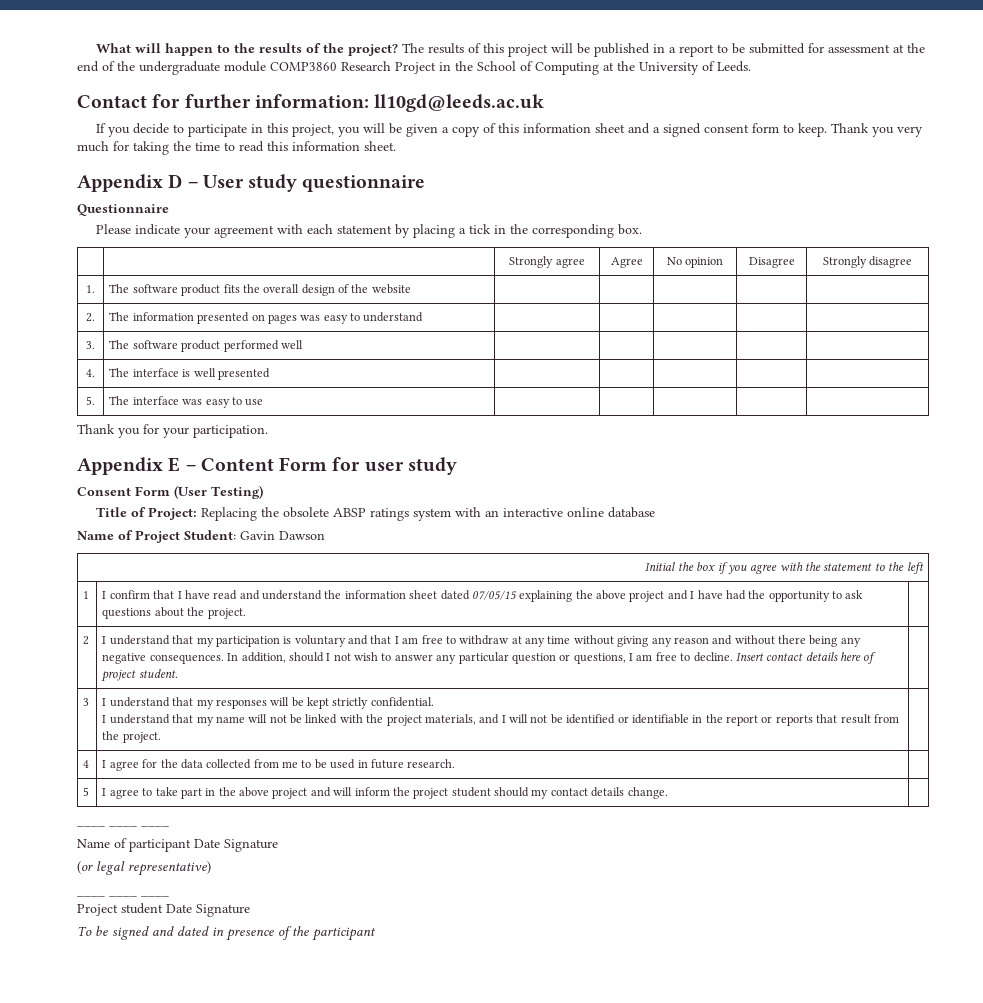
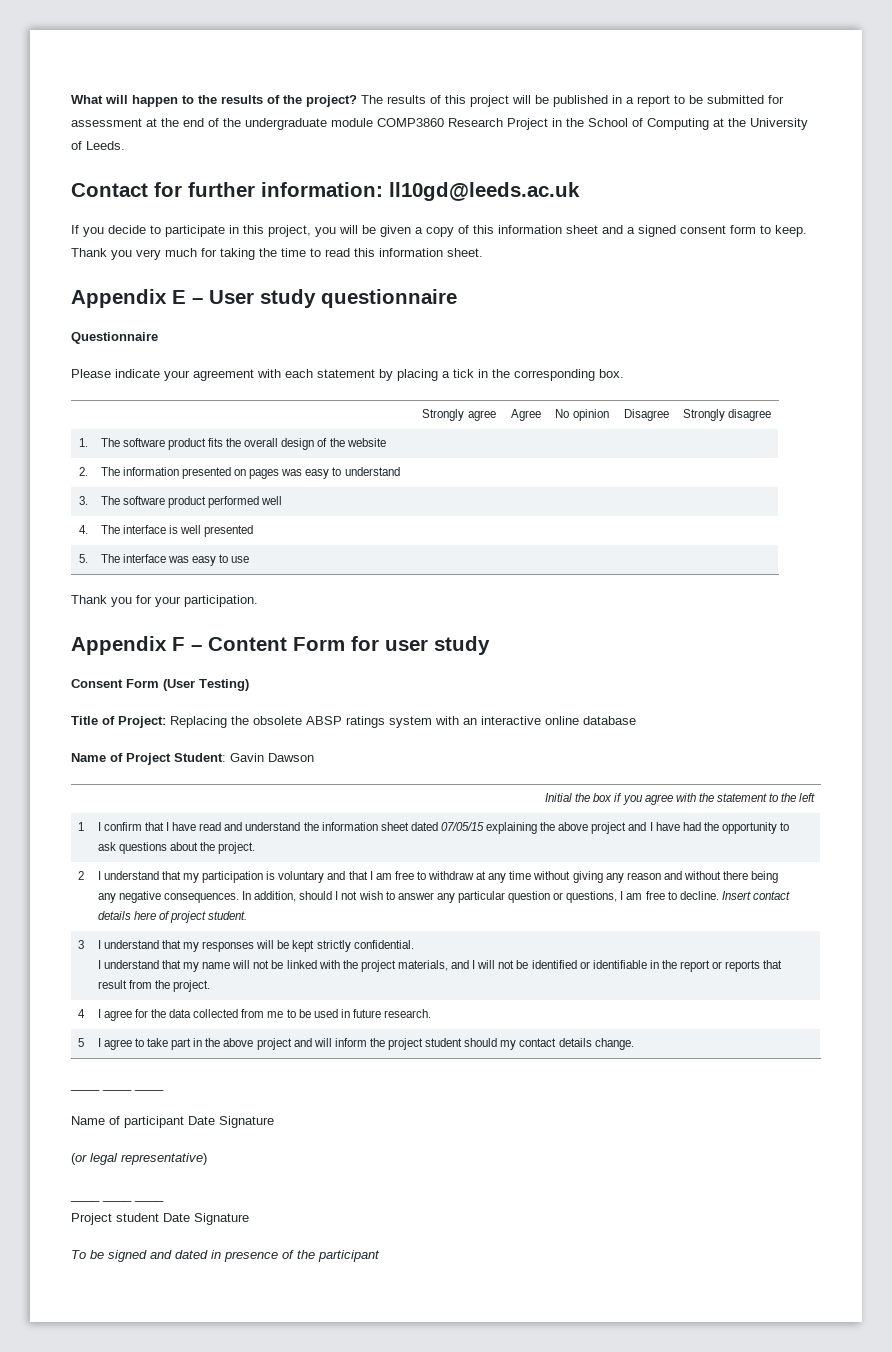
[168,174,183,188] D -> [172,290,186,304] E
[168,457,181,472] E -> [172,637,185,651] F

